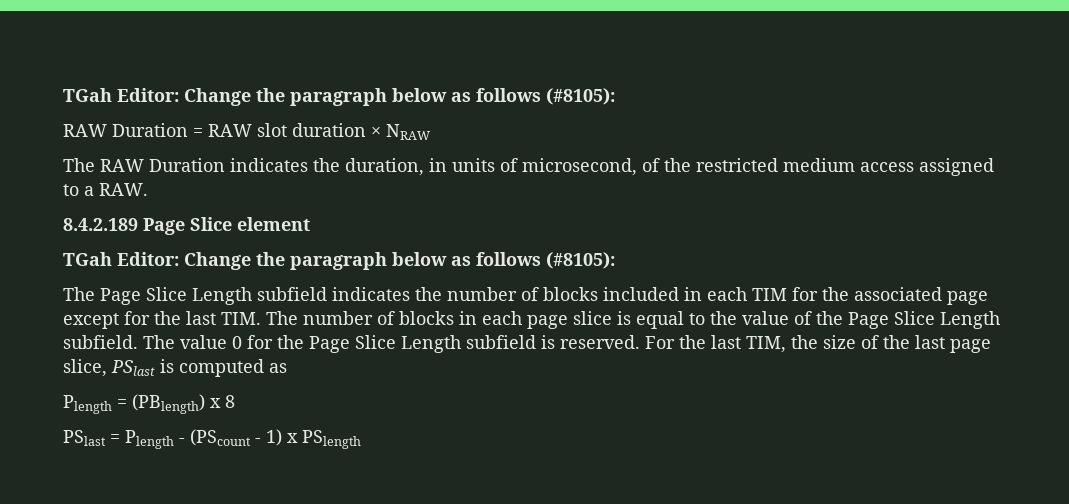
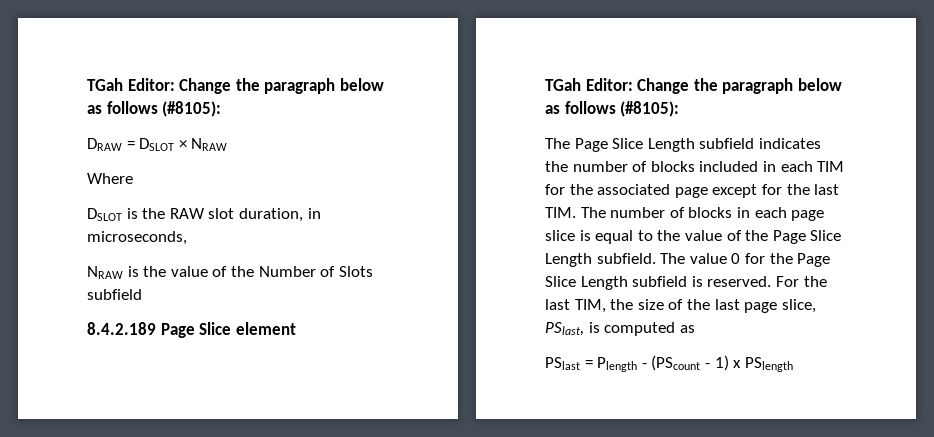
[63,88,615,106] [63,123,430,140] [63,158,994,176] [63,183,148,196] TGah Editor: Change the paragraph below as follows (#8105): // RAW Duration = RAW slot duration × NRAW // The RAW Duration indicates the duration, in units of microsecond, of the restricted medium access assigned to a RAW. -> [87,78,384,94] [87,101,222,117] [87,138,228,151] [87,173,133,184] [87,208,321,222] [87,231,187,245] [87,266,373,279] [87,289,142,300] TGah Editor: Change the paragraph below as follows (#8105): // DRAW = DSLOT × NRAW // Where // DSLOT is the RAW slot duration, in microseconds, // NRAW is the value of the Number of Slots subfield
[111,360,155,376] PSlast -> [545,322,584,336] PSlast,
[63,394,235,414] // Plength = (PBlength) x 8 -> (695, 329) none

